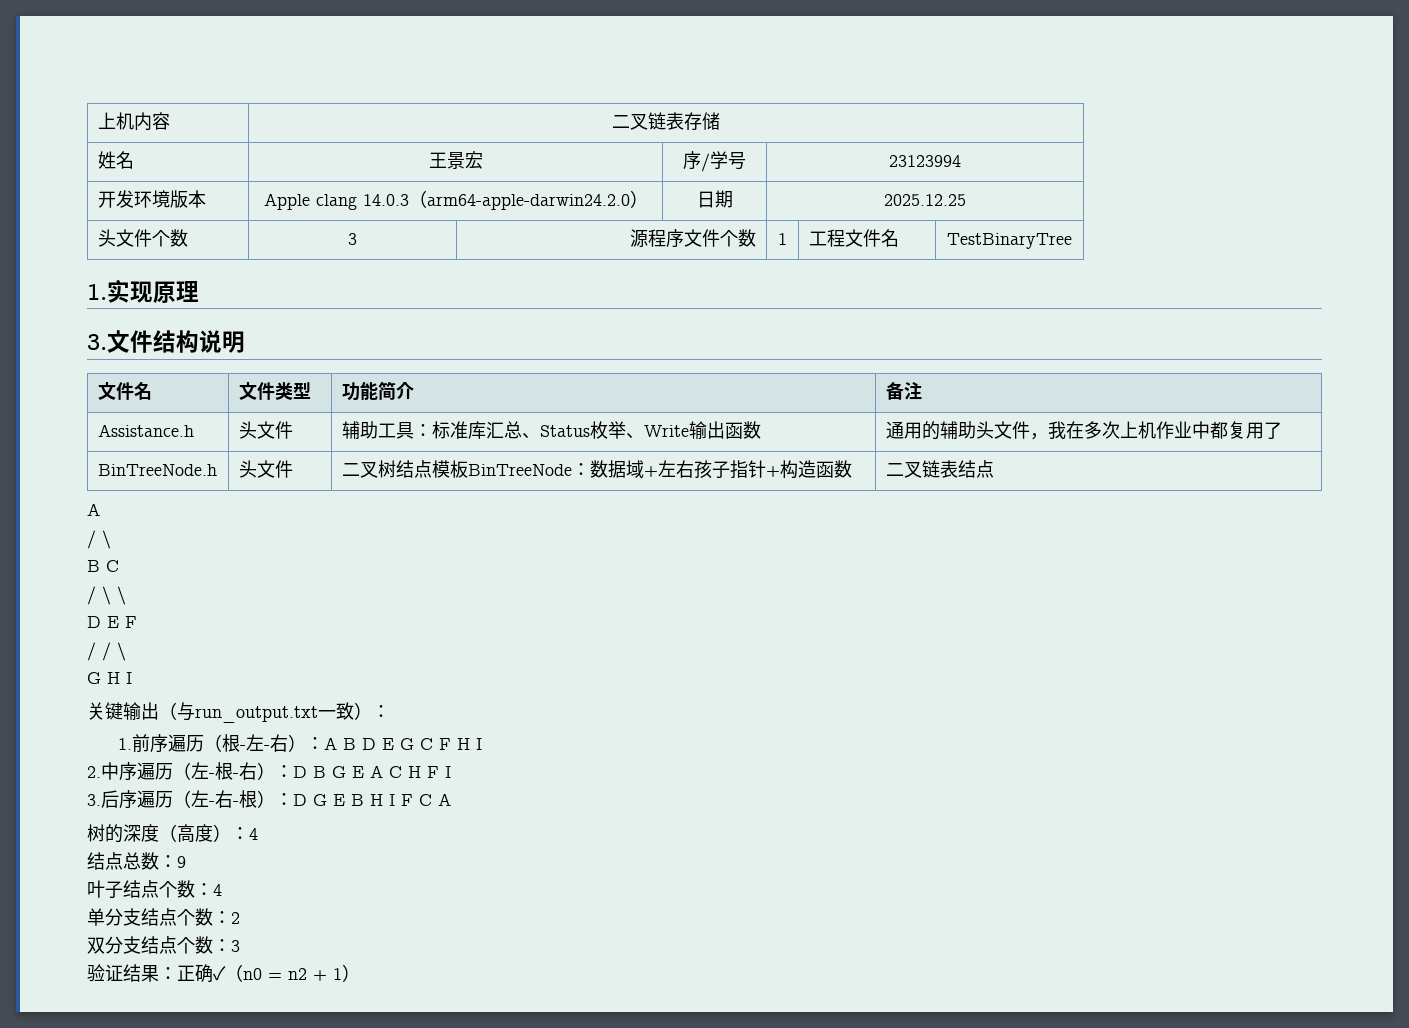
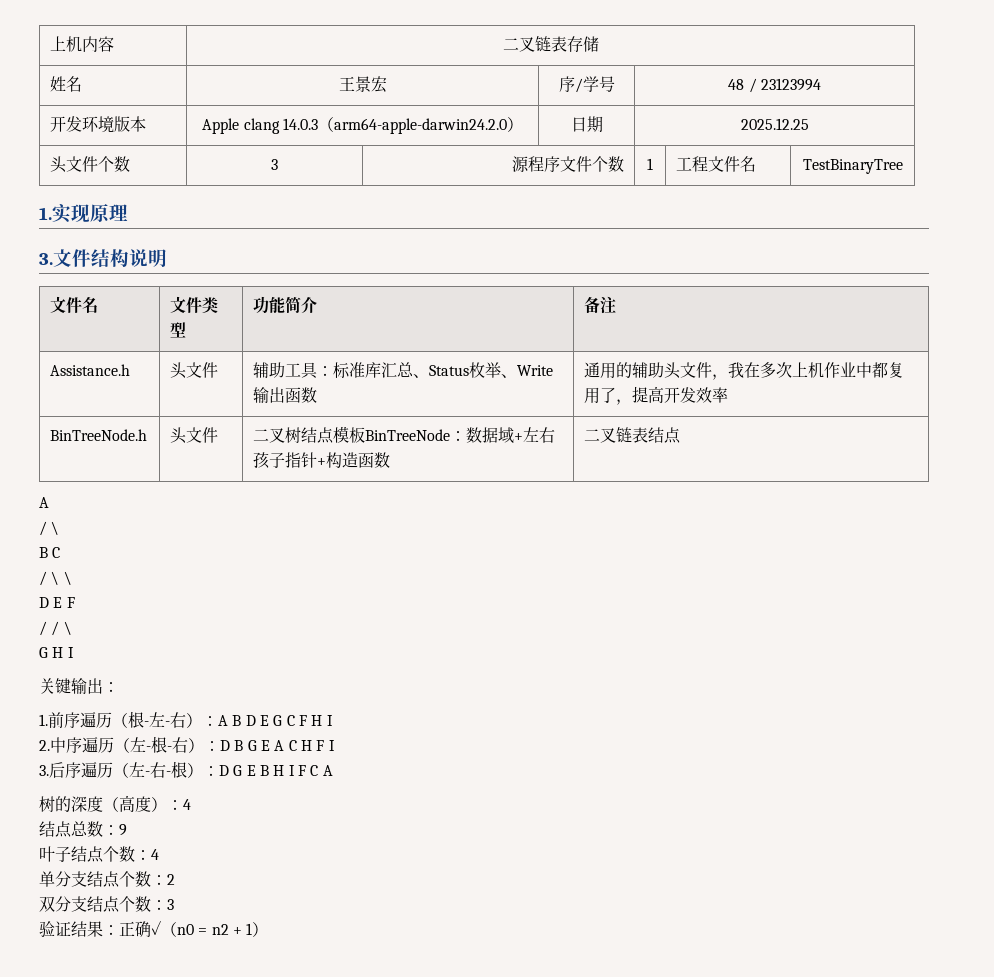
(746, 161) none -> [728,78,757,93] 48 /
(1282, 430) none -> [616,386,729,405] ，提高开发效率
[159,702,372,723] （与run_output.txt一致） -> (103, 686) none

